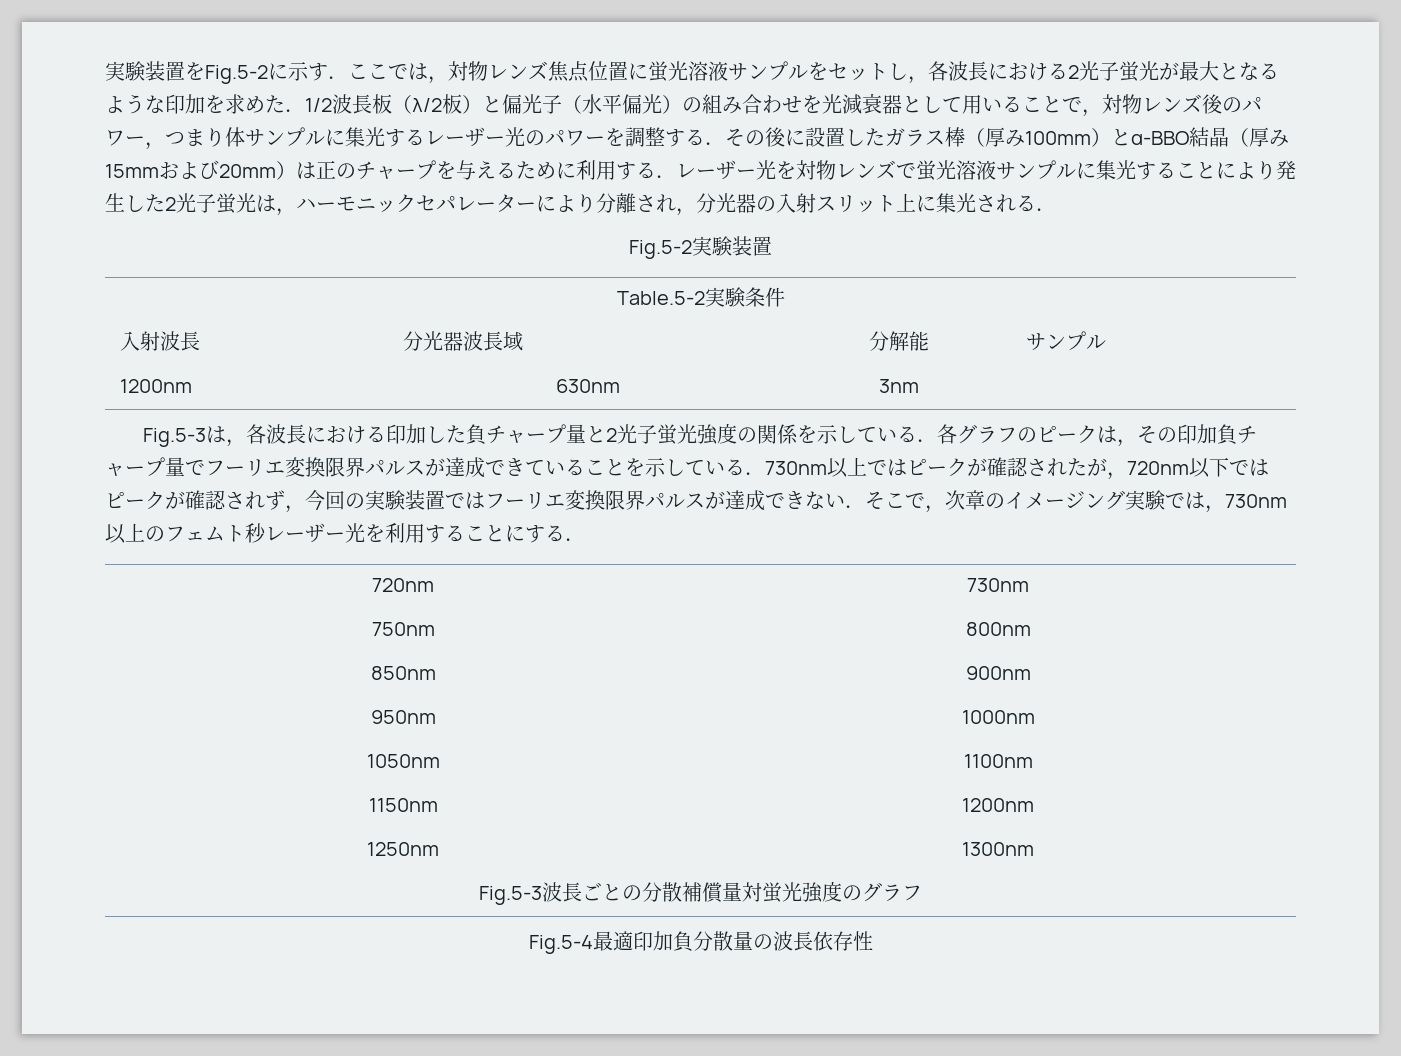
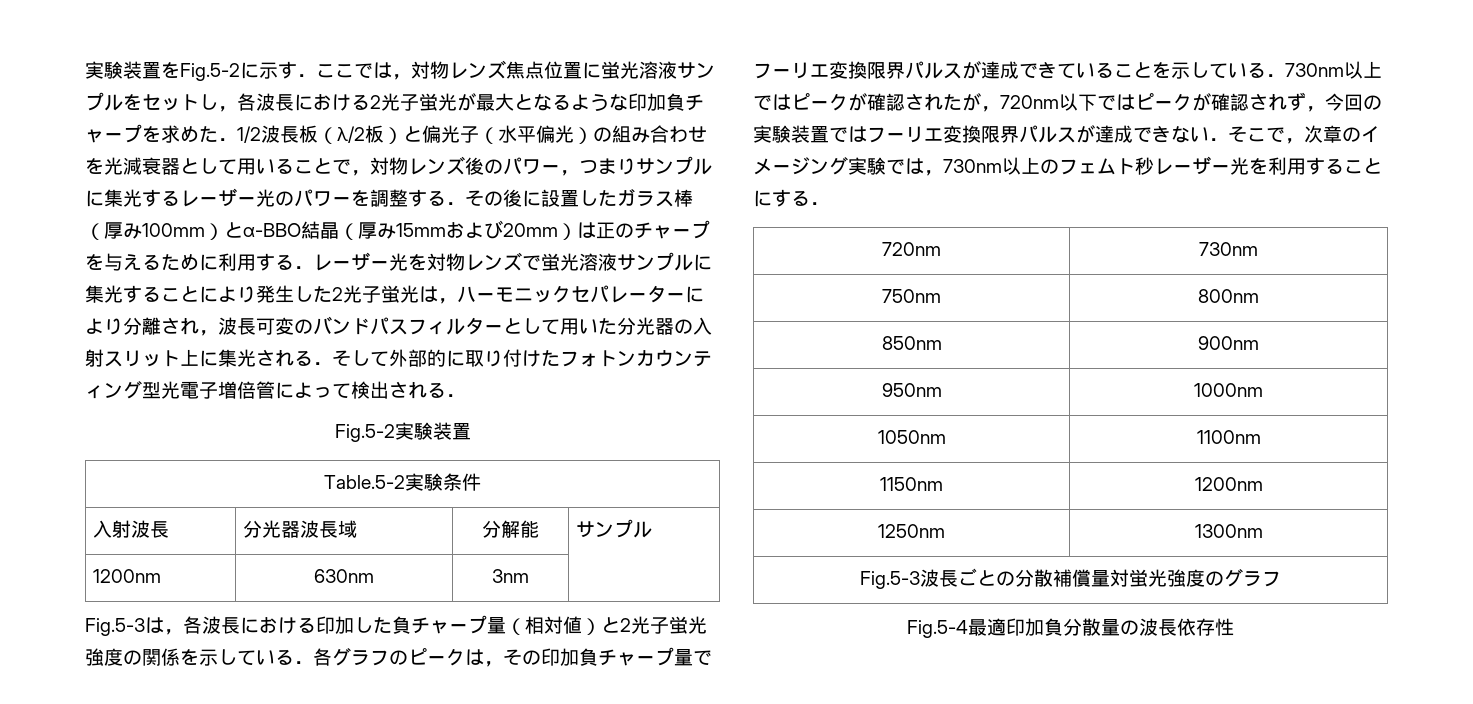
(205, 104) none -> [666,93,704,111] [85,124,142,143] 負チャープ
[225,127,245,147] 体 -> (636, 166) none
(696, 212) none -> [218,316,617,335] 波長可変のバンドパスフィルターとして用いた
(1056, 209) none -> [332,349,712,367] [85,381,465,399] そして外部的に取り付けたフォトンカウンティング型光電子増倍管によって検出される．
(586, 433) none -> [506,616,601,635] （相対値）

